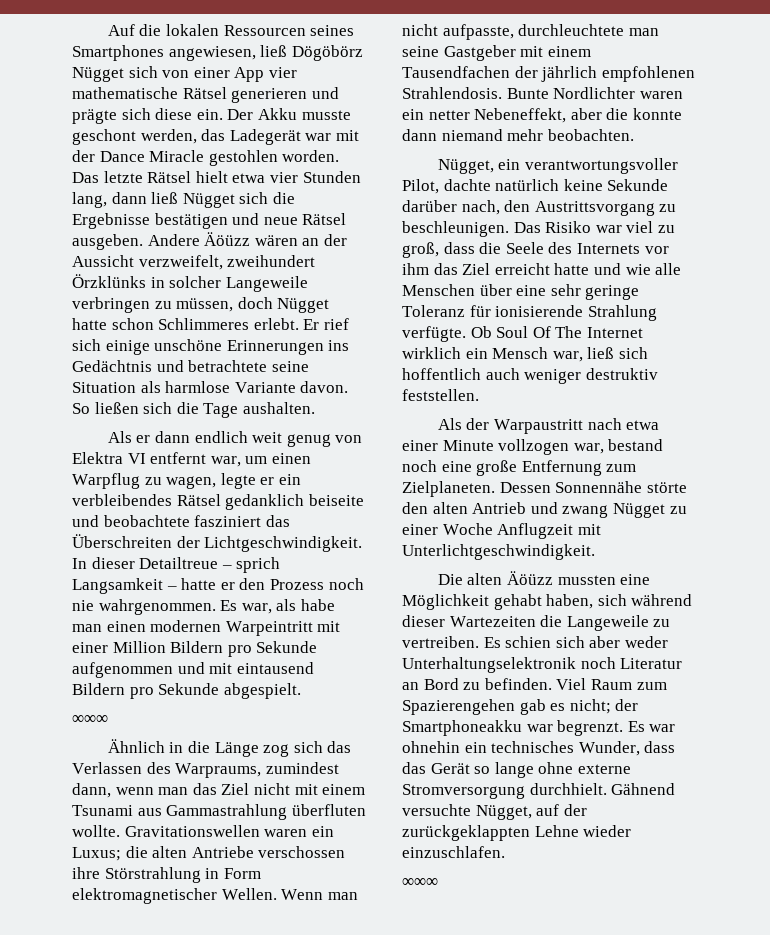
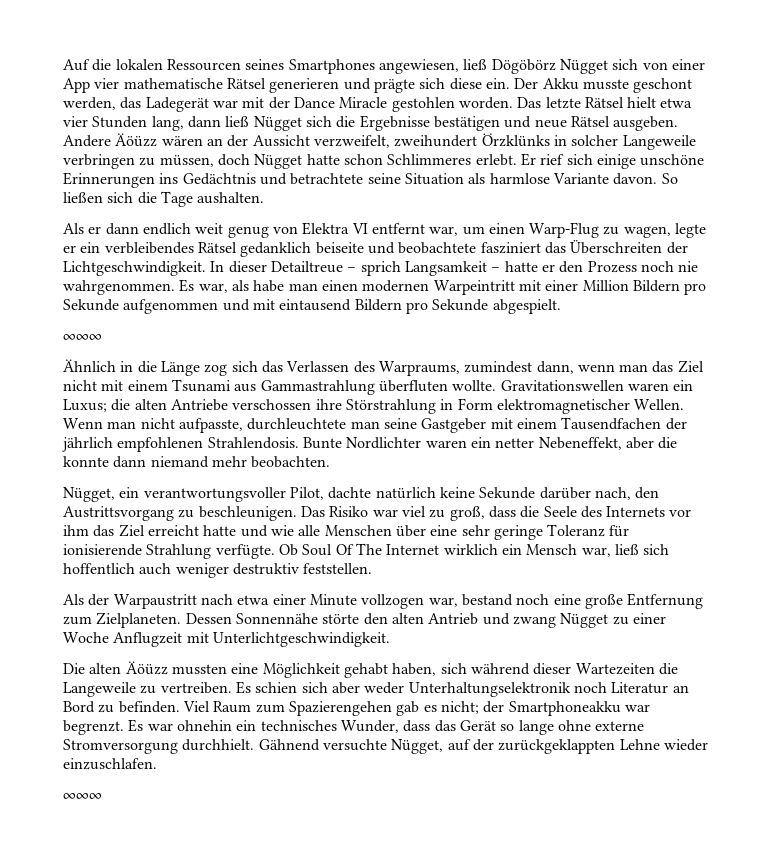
[72,473,140,489] Warpflug -> [529,222,600,238] Warp-Flug

